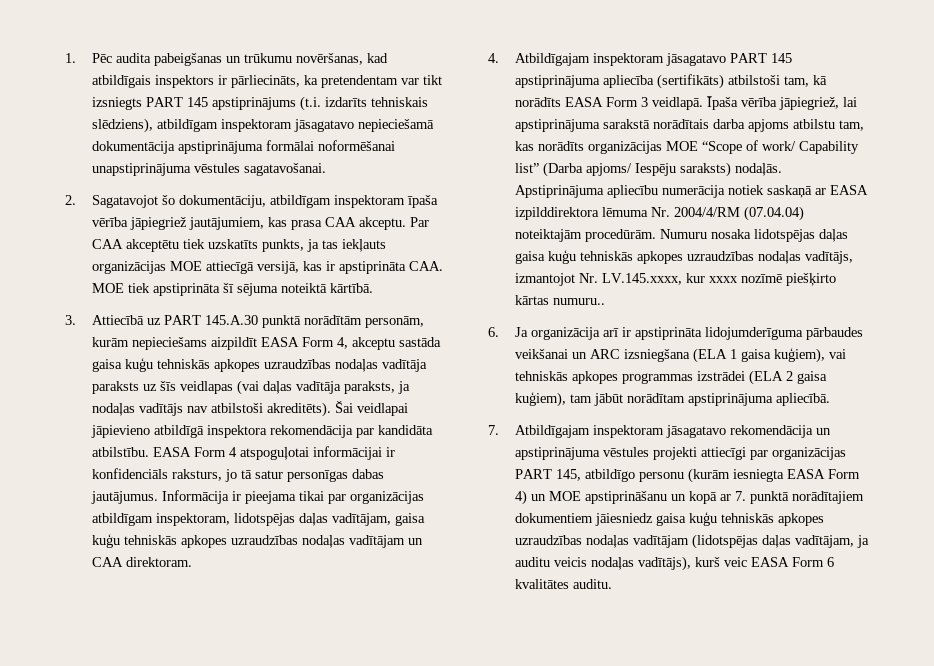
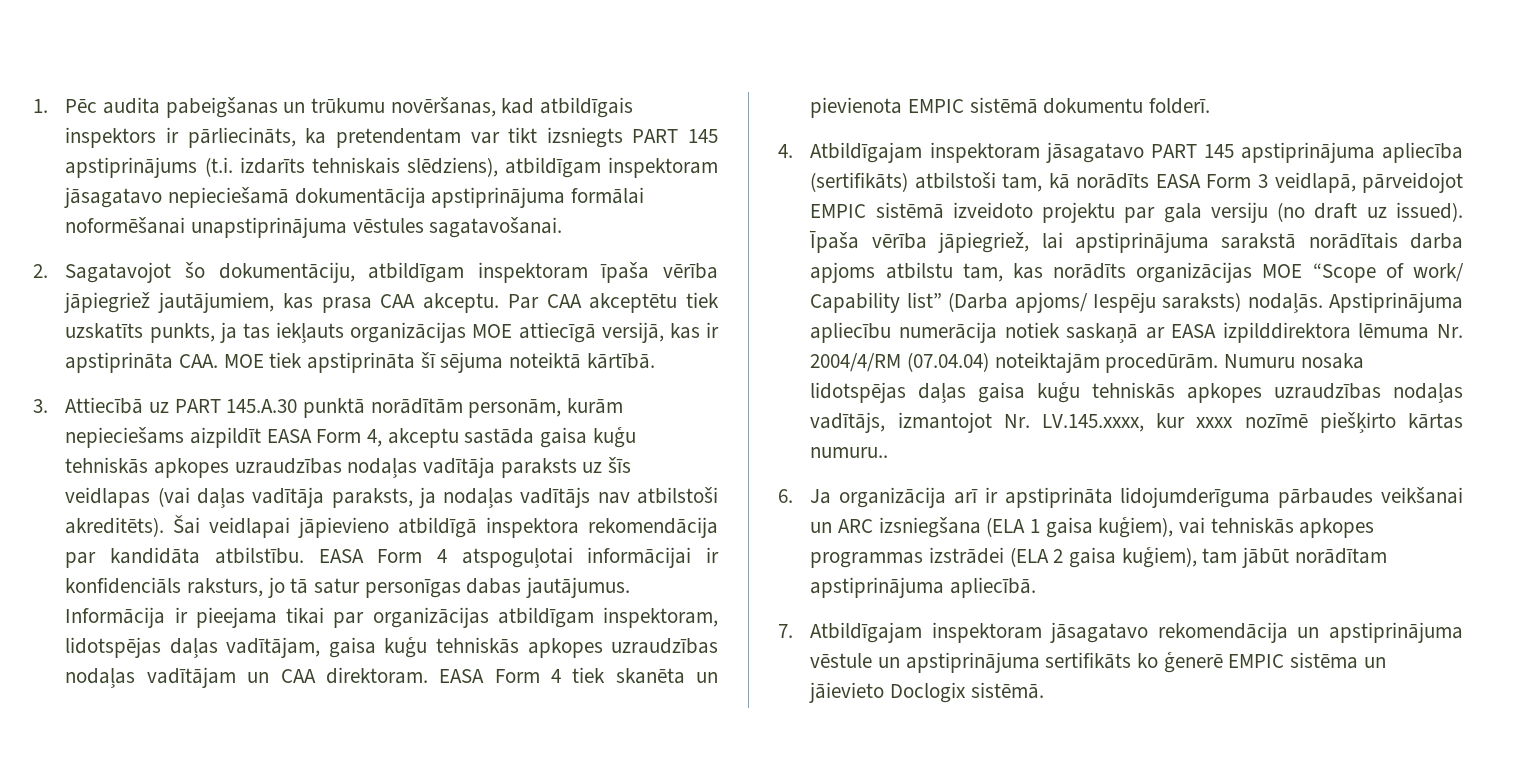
(192, 562) none -> [439,667,718,684] [810,97,1211,118] EASA Form 4 tiek skanēta un pievienota EMPIC sistēmā dokumentu folderī.
[651,97,703,110] veidlapā. -> [1274,172,1463,193] [810,202,1463,223] veidlapā, pārveidojot EMPIC sistēmā izveidoto projektu par gala versiju (no draft uz issued).
[602,447,846,460] [514,468,860,483] [514,490,864,505] [514,512,824,526] [514,534,869,549] [514,556,834,571] [514,579,612,589] vēstules projekti attiecīgi par organizācijas PART 145, atbildīgo personu (kurām iesniegta EASA Form 4) un MOE apstiprināšanu un kopā ar 7. punktā norādītajiem dokumentiem jāiesniedz gaisa kuģu tehniskās apkopes uzraudzības nodaļas vadītājam (lidotspējas daļas vadītājam, ja auditu veicis nodaļas vadītājs), kurš veic EASA Form 6 kvalitātes auditu. -> [810,652,1386,673] [809,682,1044,703] vēstule un apstiprinājuma sertifikāts ko ģenerē EMPIC sistēma un jāievieto Doclogix sistēmā.

